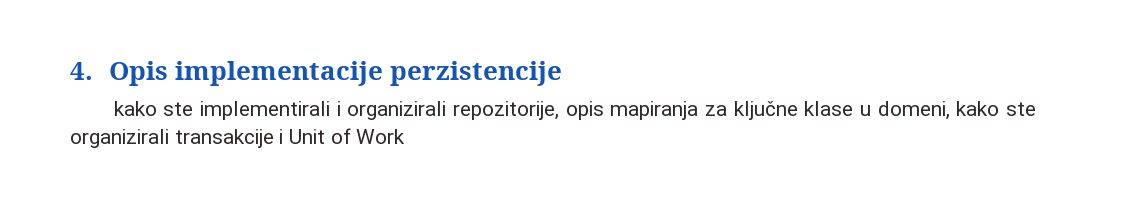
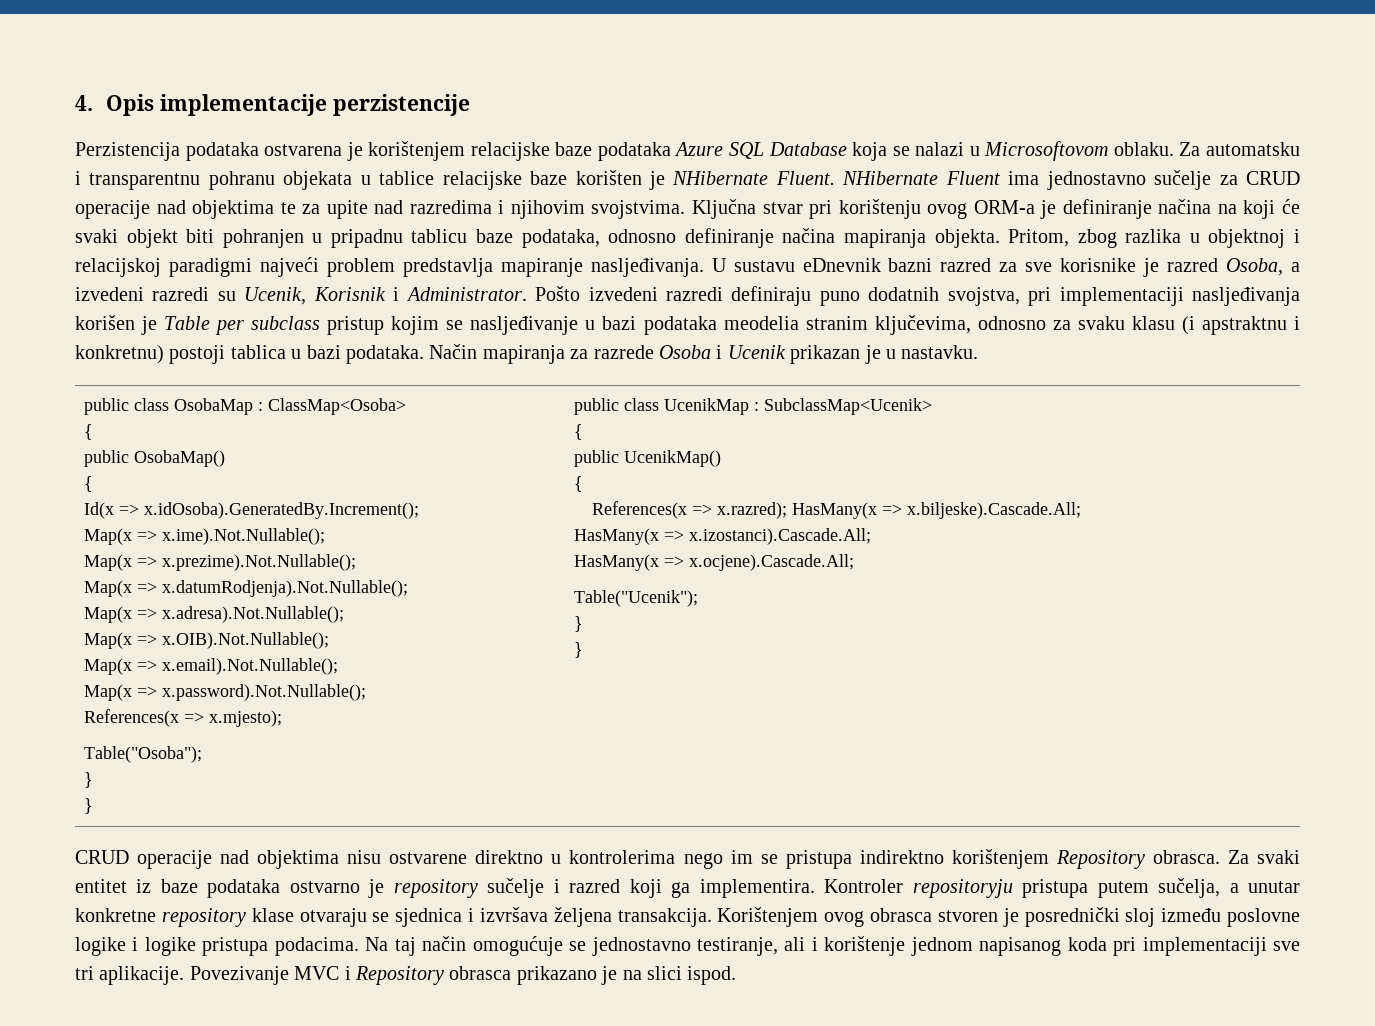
[113,101,1036,120] [70,128,406,148] kako ste implementirali i organizirali repozitorije, opis mapiranja za ključne klase u domeni, kako ste organizirali transakcije i Unit of Work -> [75,141,1300,161] [75,170,1300,190] [75,199,1300,219] [75,228,1300,248] [75,257,1300,277] [75,286,1300,306] [75,315,1300,335] [75,344,979,364] [83,398,406,415] [83,424,93,440] [83,450,225,467] [83,476,93,492] [83,502,419,519] [83,528,325,545] [83,554,356,571] [83,580,408,597] [83,606,344,623] [83,632,329,649] [83,658,338,675] [83,684,366,701] [83,709,282,727] [83,746,202,763] [83,772,93,788] [83,798,93,814] [573,398,932,415] [573,424,583,440] [573,450,721,467] [573,476,583,492] [592,501,1082,519] [573,528,871,545] [573,554,854,571] [573,590,698,607] [573,616,583,632] [573,642,583,658] [75,849,1300,869] [75,878,1300,898] [75,907,1300,927] [75,936,1301,956] [75,966,737,985] Perzistencija podataka ostvarena je korištenjem relacijske baze podataka Azure SQL Database koja se nalazi u Microsoftovom oblaku. Za automatsku i transparentnu pohranu objekata u tablice relacijske baze korišten je NHibernate Fluent. NHibernate Fluent ima jednostavno sučelje za CRUD operacije nad objektima te za upite nad razredima i njihovim svojstvima. Ključna stvar pri korištenju ovog ORM-a je definiranje načina na koji će svaki objekt biti pohranjen u pripadnu tablicu baze podataka, odnosno definiranje načina mapiranja objekta. Pritom, zbog razlika u objektnoj i relacijskoj paradigmi najveći problem predstavlja mapiranje nasljeđivanja. U sustavu eDnevnik bazni razred za sve korisnike je razred Osoba, a izvedeni razredi su Ucenik, Korisnik i Administrator. Pošto izvedeni razredi definiraju puno dodatnih svojstva, pri implementaciji nasljeđivanja korišen je Table per subclass pristup kojim se nasljeđivanje u bazi podataka meodelia stranim ključevima, odnosno za svaku klasu (i apstraktnu i konkretnu) postoji tablica u bazi podataka. Način mapiranja za razrede Osoba i Ucenik prikazan je u nastavku. // public class OsobaMap : ClassMap<Osoba> // { // public OsobaMap() // { // Id(x => x.idOsoba).GeneratedBy.Increment(); // Map(x => x.ime).Not.Nullable(); // Map(x => x.prezime).Not.Nullable(); // Map(x => x.datumRodjenja).Not.Nullable(); // Map(x => x.adresa).Not.Nullable(); // Map(x => x.OIB).Not.Nullable(); // Map(x => x.email).Not.Nullable(); // Map(x => x.password).Not.Nullable(); // References(x => x.mjesto); // Table("Osoba"); // } // } | public class UcenikMap : SubclassMap<Ucenik> // { // public UcenikMap() // { // References(x => x.razred); HasMany(x => x.biljeske).Cascade.All; // HasMany(x => x.izostanci).Cascade.All; // HasMany(x => x.ocjene).Cascade.All; // Table("Ucenik"); // } // } // CRUD operacije nad objektima nisu ostvarene direktno u kontrolerima nego im se pristupa indirektno korištenjem Repository obrasca. Za svaki entitet iz baze podataka ostvarno je repository sučelje i razred koji ga implementira. Kontroler repositoryju pristupa putem sučelja, a unutar konkretne repository klase otvaraju se sjednica i izvršava željena transakcija. Korištenjem ovog obrasca stvoren je posrednički sloj između poslovne logike i logike pristupa podacima. Na taj način omogućuje se jednostavno testiranje, ali i korištenje jednom napisanog koda pri implementaciji sve tri aplikacije. Povezivanje MVC i Repository obrasca prikazano je na slici ispod.

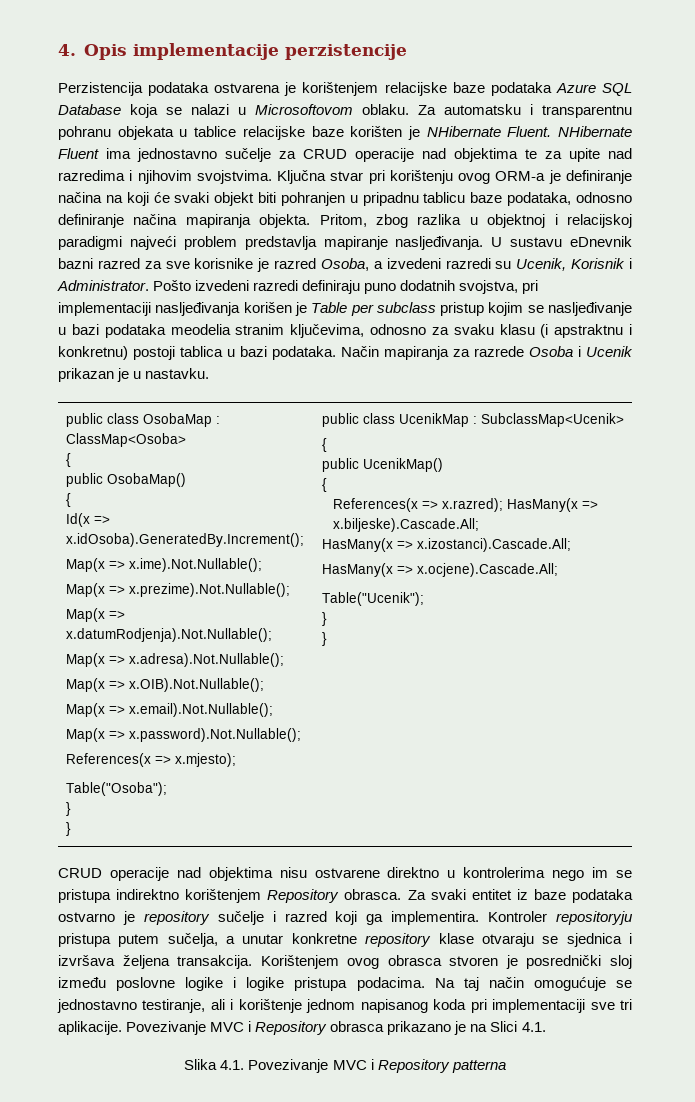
[646,966,737,985] slici ispod. -> [490,1021,546,1032] [184,1059,506,1073] Slici 4.1. // Slika 4.1. Povezivanje MVC i Repository patterna

